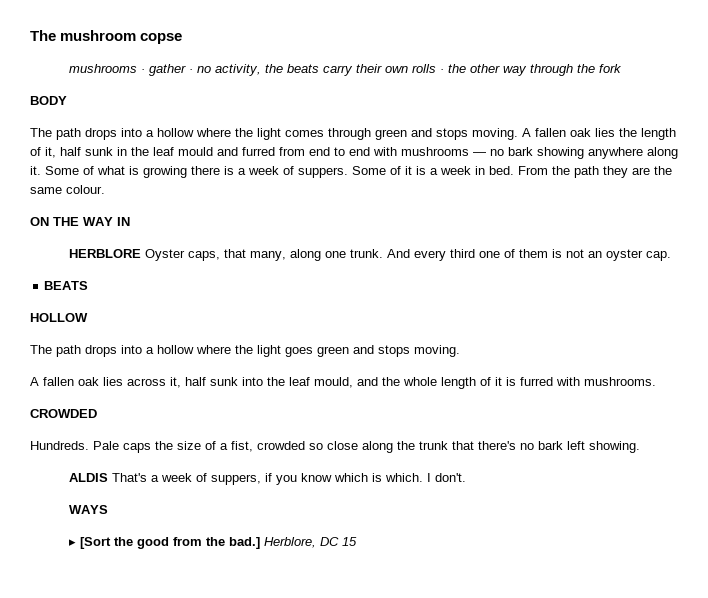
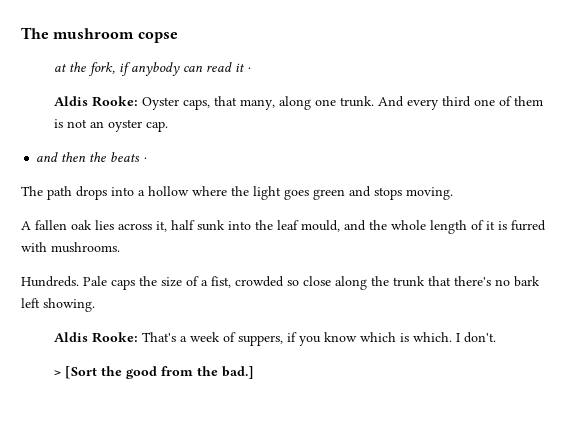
[68,64,622,76] [30,96,67,105] [30,128,676,140] [30,147,678,159] [30,166,672,178] [30,185,105,194] [30,217,130,226] [68,249,141,258] mushrooms · gather · no activity, the beats carry their own rolls · the other way through the fork // BODY // The path drops into a hollow where the light comes through green and stops moving. A fallen oak lies the length of it, half sunk in the leaf mould and furred from end to end with mushrooms — no bark showing anywhere along it. Some of what is growing there is a week of suppers. Some of it is a week in bed. From the path they are the same colour. // ON THE WAY IN // HERBLORE -> [53,62,251,76] [53,96,138,107] at the fork, if anybody can read it · // Aldis Rooke:
[44,281,89,290] [30,313,88,322] BEATS // HOLLOW -> [36,152,148,162] and then the beats ·
[30,409,97,418] // CROWDED -> (120, 247) none
[68,473,108,482] ALDIS -> [53,332,138,343] Aldis Rooke:
[68,505,108,514] [68,539,76,546] WAYS // ▸ -> [53,370,61,376] >
[263,537,357,548] Herblore, DC 15 -> (254, 372) none

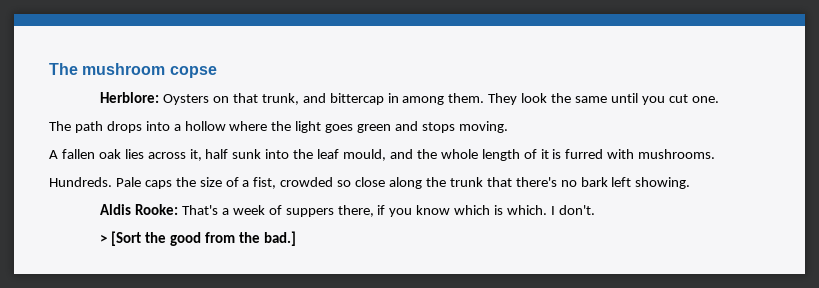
[53,62,251,76] [53,96,543,110] [53,119,168,132] [36,152,148,162] at the fork, if anybody can read it · // Aldis Rooke: Oyster caps, that many, along one trunk. And every third one of them is not an oyster cap. // and then the beats · -> [100,92,719,105] Herblore: Oysters on that trunk, and bittercap in among them. They look the same until you cut one.
[237,335,283,346] suppers, -> [285,205,374,217] suppers there,

